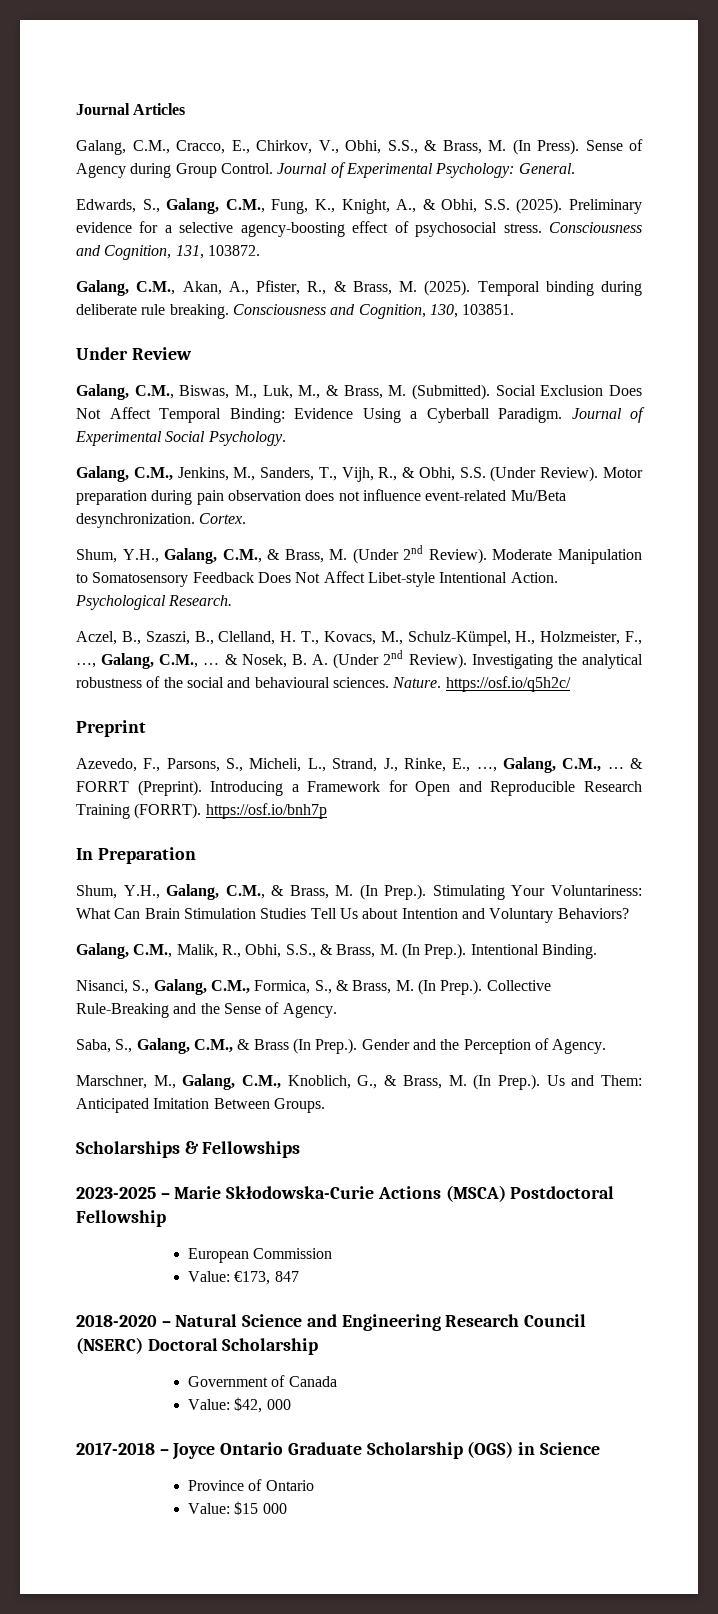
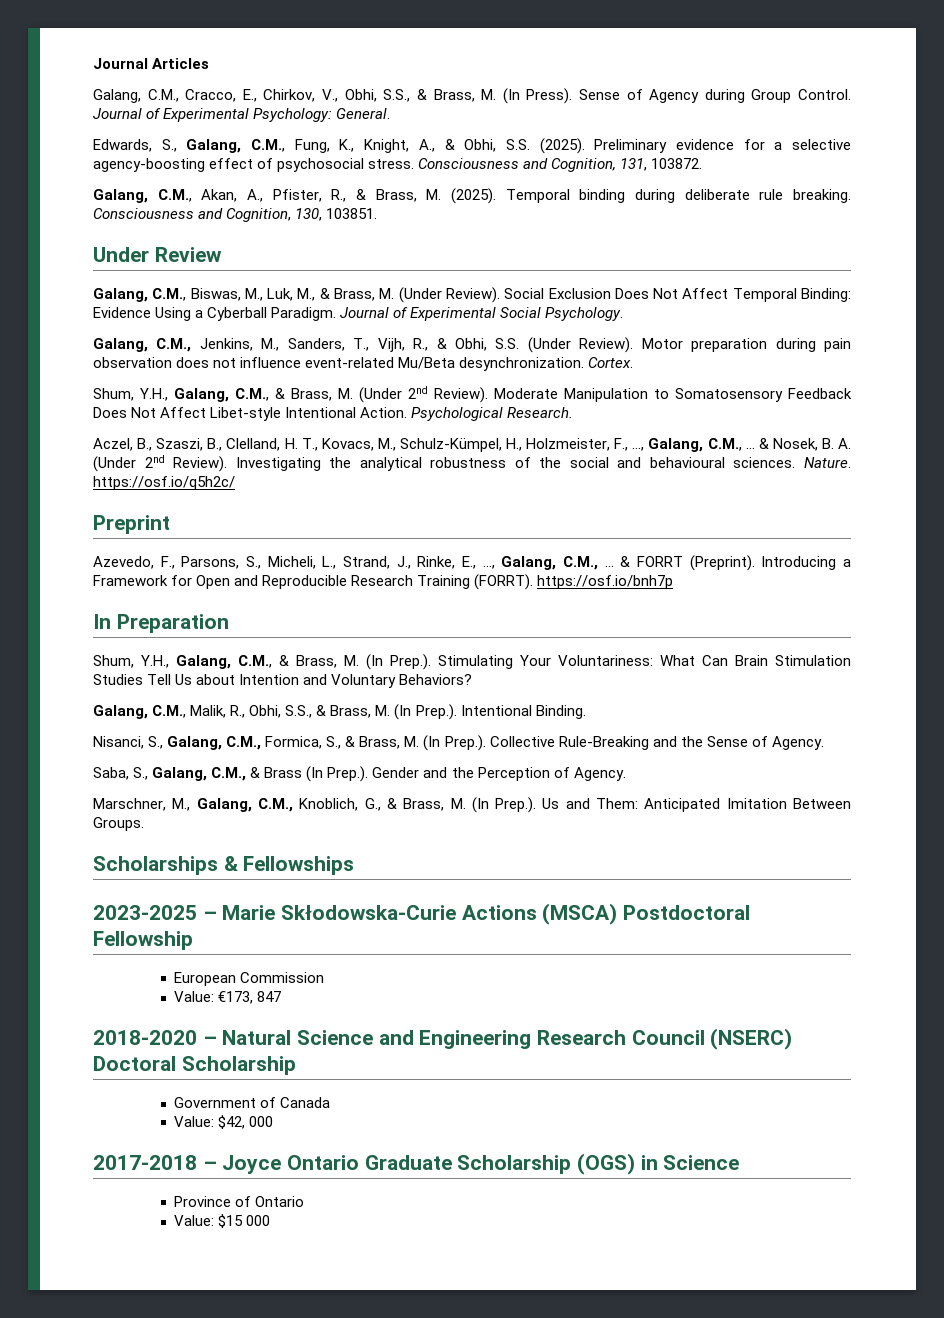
[412,384,490,400] (Submitted). -> [398,287,500,303] (Under Review).

